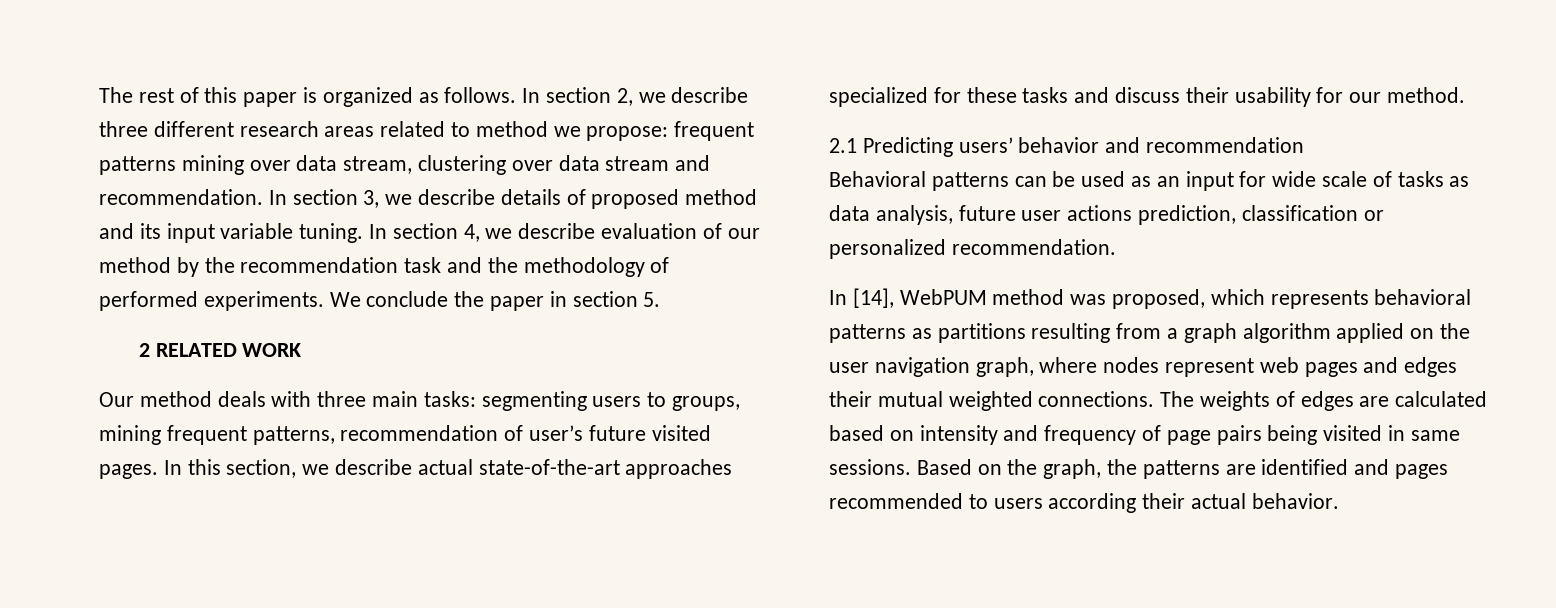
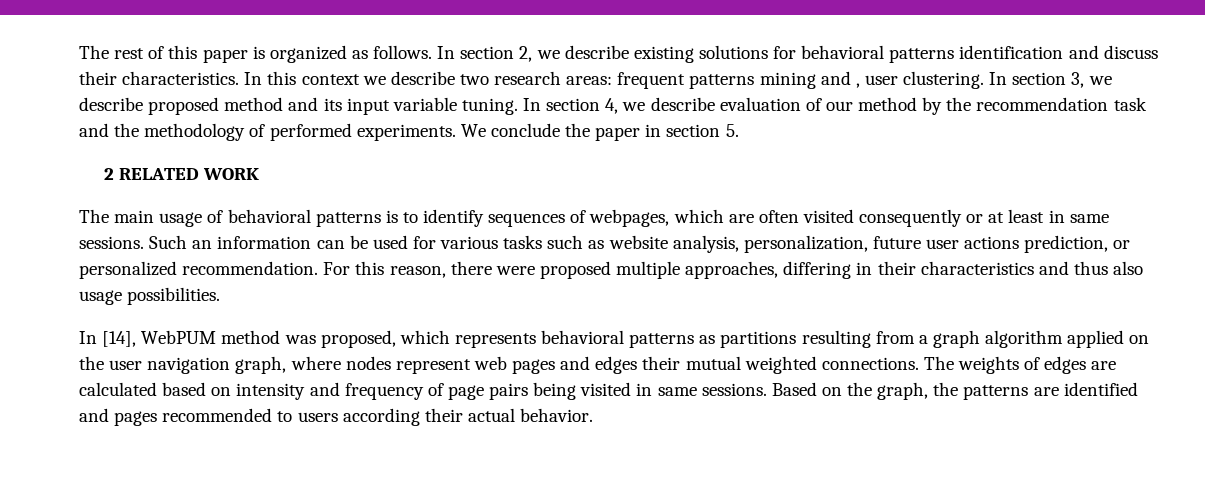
[99,121,755,141] [99,155,711,175] [99,189,263,205] three different research areas related to method we propose: frequent patterns mining over data stream, clustering over data stream and recommendation. -> [633,45,1158,63] [79,71,985,89] existing solutions for behavioral patterns identification and discuss their characteristics. In this context we describe two research areas: frequent patterns mining and , user clustering.
[500,189,586,205] details of -> (143, 104) none
[99,391,741,411] [99,425,711,445] [99,459,733,479] [829,87,1466,107] [829,137,1305,157] [829,171,1470,191] [829,205,953,225] Our method deals with three main tasks: segmenting users to groups, mining frequent patterns, recommendation of user’s future visited pages. In this section, we describe actual state-of-the-art approaches specialized for these tasks and discuss their usability for our method. // 2.1 Predicting users’ behavior and recommendation // Behavioral patterns can be used as an input for wide scale of tasks as data analysis, -> [79,209,1109,227] [79,235,868,253] The main usage of behavioral patterns is to identify sequences of webpages, which are often visited consequently or at least in same sessions. Such an information can be used for various tasks such as website analysis, personalization,
[1241,205,1358,221] classification -> (1109, 244) none
(1116, 247) none -> [323,261,1144,279] [79,287,221,305] For this reason, there were proposed multiple approaches, differing in their characteristics and thus also usage possibilities.

